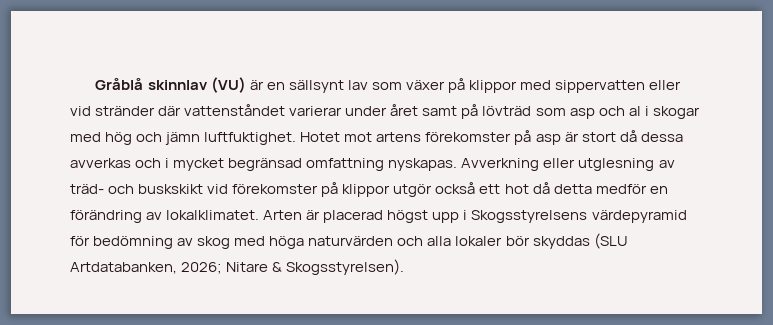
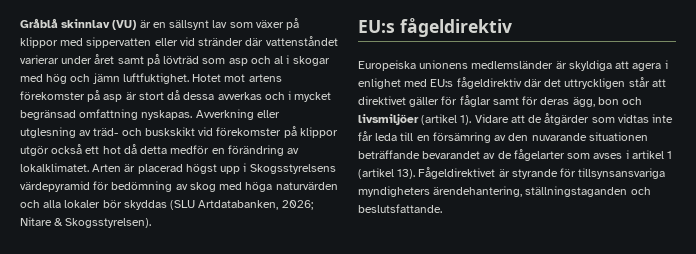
(405, 267) none -> [358,18,512,37] [358,60,668,71] [358,77,666,89] [358,95,643,107] [358,113,674,125] [358,131,648,143] [358,149,673,161] [358,167,666,179] [358,186,651,197] [358,204,442,213] // EU:s fågeldirektiv // Europeiska unionens medlemsländer är skyldiga att agera i enlighet med EU:s fågeldirektiv där det uttryckligen står att direktivet gäller för fåglar samt för deras ägg, bon och livsmiljöer (artikel 1). Vidare att de åtgärder som vidtas inte får leda till en försämring av den nuvarande situationen beträffande bevarandet av de fågelarter som avses i artikel 1 (artikel 13). Fågeldirektivet är styrande för tillsynsansvariga myndigheters ärendehantering, ställningstaganden och beslutsfattande.

